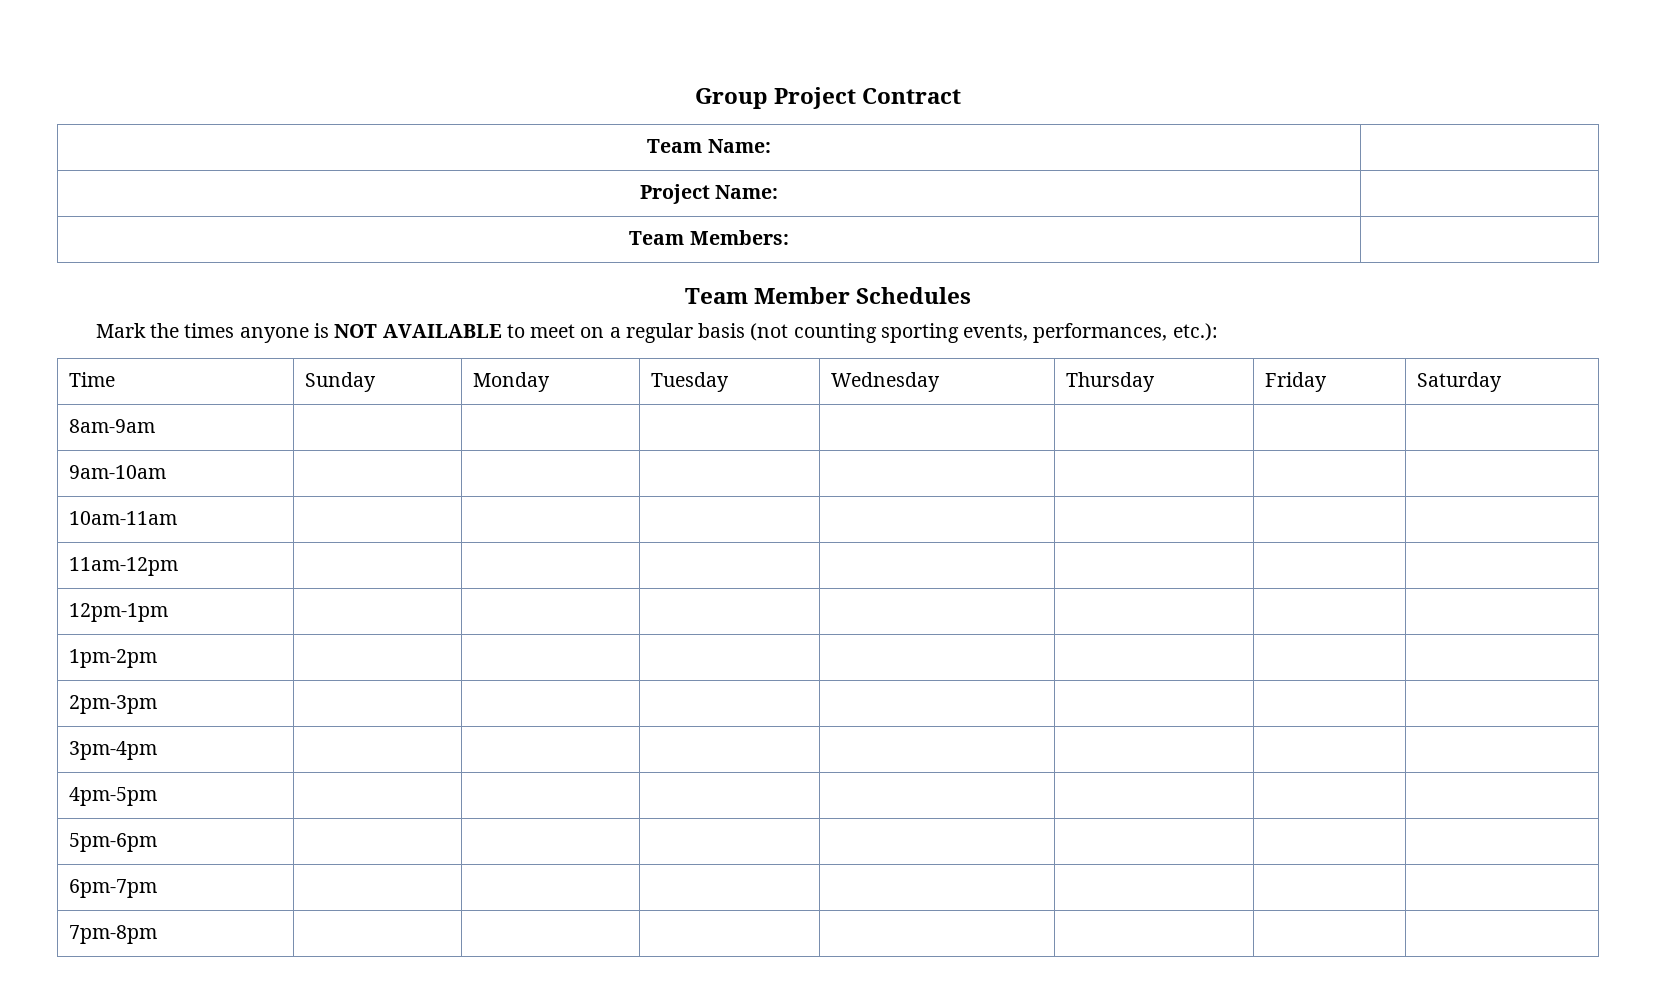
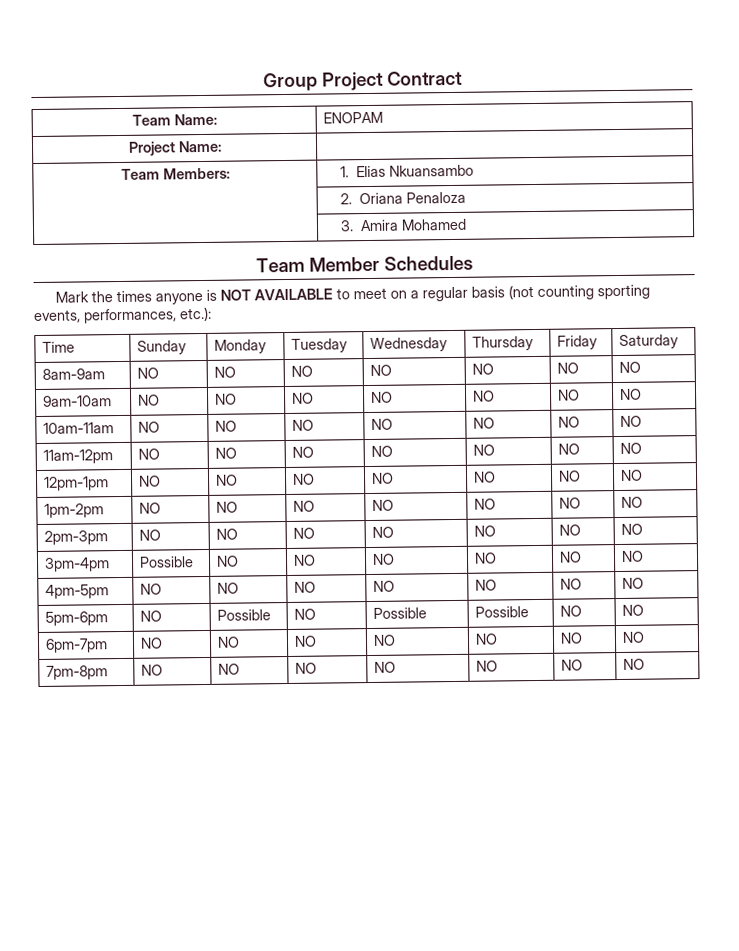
(771, 146) none -> [323,111,384,124] ENOPAM
(789, 237) none -> [340,164,474,178] [340,191,466,205] [340,218,467,232] 1. Elias Nkuansambo // | 2. Oriana Penaloza // | 3. Amira Mohamed
[69,465,167,479] [69,511,178,525] [69,557,179,576] [69,603,169,622] [69,649,158,668] [69,695,158,714] [69,741,158,760] [69,787,158,806] [69,833,158,852] [69,879,158,898] [69,925,158,944] | | | | | | // 9am-10am | | | | | | | // 10am-11am | | | | | | | // 11am-12pm | | | | | | | // 12pm-1pm | | | | | | | // 1pm-2pm | | | | | | | // 2pm-3pm | | | | | | | // 3pm-4pm | | | | | | | // 4pm-5pm | | | | | | | // 5pm-6pm | | | | | | | // 6pm-7pm | | | | | | | // 7pm-8pm | | | | | | | -> [137,367,160,379] [214,366,237,378] [291,365,314,377] [370,364,393,376] [472,363,495,375] [557,362,580,374] [619,361,642,373] [43,395,113,407] [138,394,161,406] [215,393,238,405] [292,392,315,404] [370,391,394,403] [472,390,496,402] [557,389,581,401] [619,388,643,400] [43,422,115,434] [138,421,161,433] [215,420,238,432] [292,419,315,431] [371,418,394,430] [473,417,496,429] [558,416,581,428] [620,415,643,427] [43,449,114,464] [138,448,161,460] [215,447,238,459] [292,446,315,458] [371,445,394,457] [473,444,496,456] [558,443,581,455] [620,442,643,454] [43,476,110,491] [138,475,162,487] [215,474,239,486] [292,473,316,485] [371,472,395,484] [473,471,497,483] [558,470,582,482] [620,469,644,481] [44,503,105,518] [139,502,162,514] [216,501,239,513] [293,500,316,512] [372,499,395,511] [474,498,497,510] [559,497,582,509] [621,496,644,508] [44,530,109,545] [139,529,162,541] [216,528,239,540] [293,527,316,539] [372,526,395,538] [474,525,497,537] [559,524,582,536] [621,523,644,535] [44,557,111,572] [139,556,195,568] [216,555,240,567] [293,554,317,566] [372,553,396,565] [474,552,498,564] [559,551,583,563] [621,550,645,562] [45,584,110,599] [140,583,163,595] [217,582,240,594] [294,581,317,593] [373,580,396,592] [475,579,498,591] [560,578,583,590] [622,577,645,589] [45,611,109,626] [140,610,163,622] [217,609,272,621] [294,608,317,620] [373,607,428,619] [475,606,530,618] [560,605,583,617] [622,604,645,616] [45,638,109,653] [140,637,164,649] [217,636,241,648] [294,635,318,647] [373,634,397,646] [475,633,499,645] [560,632,584,644] [622,631,646,643] [46,665,109,680] [141,664,164,676] [218,663,241,675] [295,662,318,674] [374,661,397,673] [476,660,499,672] [561,659,584,671] [623,658,646,670] NO | NO | NO | NO | NO | NO | NO // 9am-10am | NO | NO | NO | NO | NO | NO | NO // 10am-11am | NO | NO | NO | NO | NO | NO | NO // 11am-12pm | NO | NO | NO | NO | NO | NO | NO // 12pm-1pm | NO | NO | NO | NO | NO | NO | NO // 1pm-2pm | NO | NO | NO | NO | NO | NO | NO // 2pm-3pm | NO | NO | NO | NO | NO | NO | NO // 3pm-4pm | Possible | NO | NO | NO | NO | NO | NO // 4pm-5pm | NO | NO | NO | NO | NO | NO | NO // 5pm-6pm | NO | Possible | NO | Possible | Possible | NO | NO // 6pm-7pm | NO | NO | NO | NO | NO | NO | NO // 7pm-8pm | NO | NO | NO | NO | NO | NO | NO

